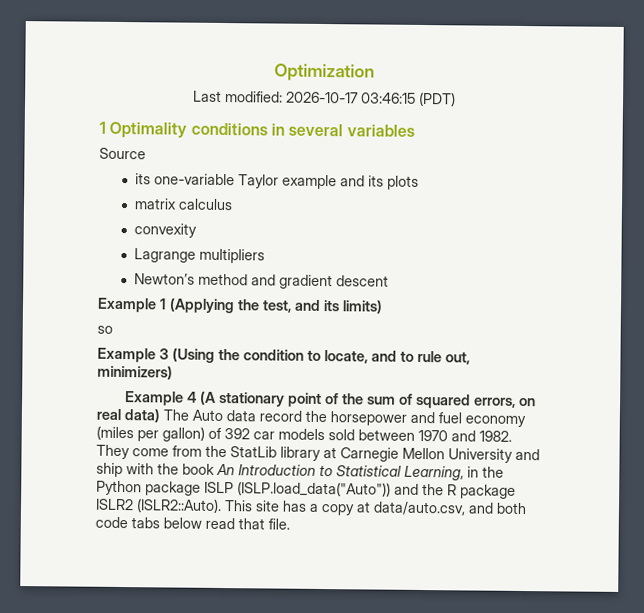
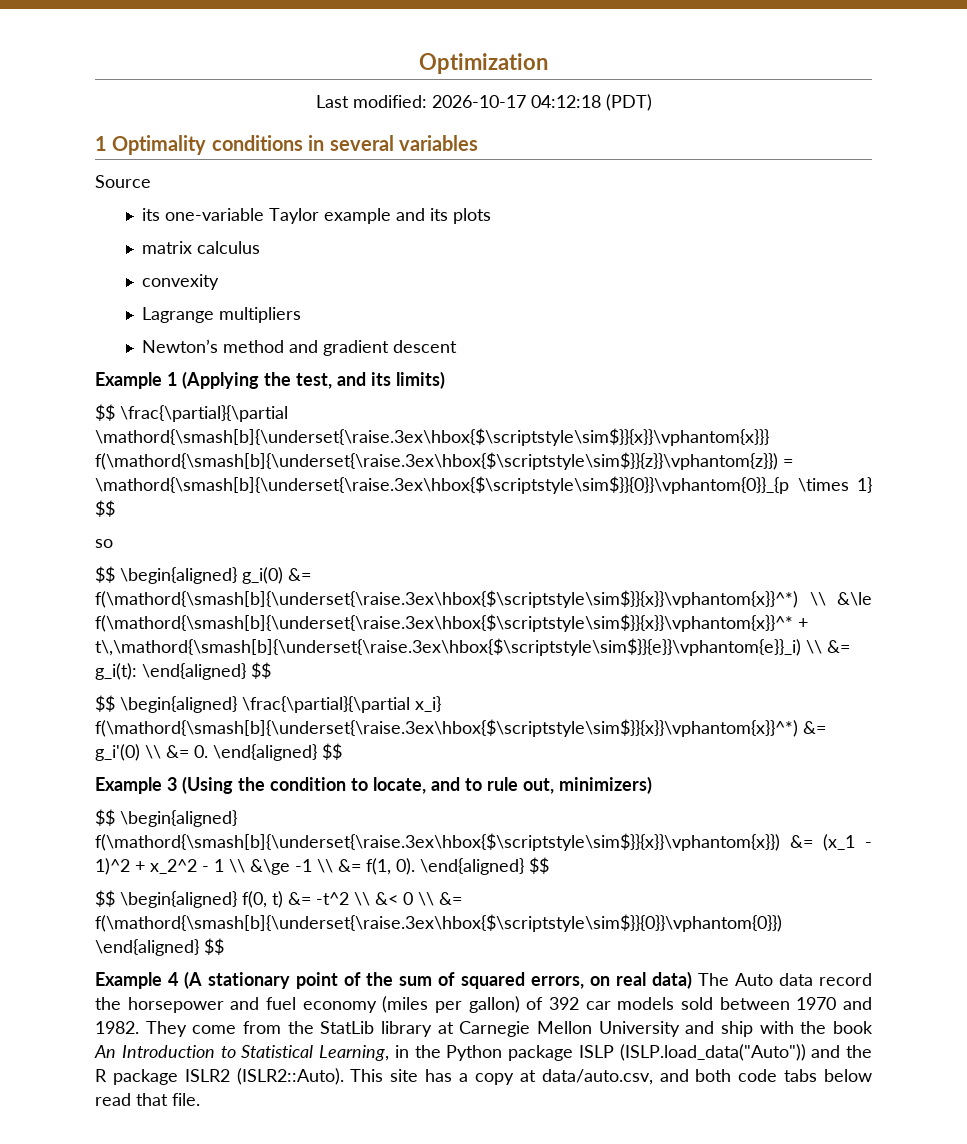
[361,92,416,104] 03:46:15 -> [530,95,601,108] 04:12:18
[97,325,113,334] so -> [95,404,288,422] [95,428,769,446] [95,452,793,470] [95,476,872,494] [95,500,115,517] [95,539,113,548] [95,566,311,584] [95,590,872,608] [95,614,808,632] [95,638,850,656] [95,662,271,680] [95,695,441,713] [95,719,826,737] [95,743,342,761] $$ \frac{\partial}{\partial \mathord{\smash[b]{\underset{\raise.3ex\hbox{$\scriptstyle\sim$}}{x}}\vphantom{x}}} f(\mathord{\smash[b]{\underset{\raise.3ex\hbox{$\scriptstyle\sim$}}{z}}\vphantom{z}}) = \mathord{\smash[b]{\underset{\raise.3ex\hbox{$\scriptstyle\sim$}}{0}}\vphantom{0}}_{p \times 1} $$ // so // $$ \begin{aligned} g_i(0) &= f(\mathord{\smash[b]{\underset{\raise.3ex\hbox{$\scriptstyle\sim$}}{x}}\vphantom{x}}^*) \\ &\le f(\mathord{\smash[b]{\underset{\raise.3ex\hbox{$\scriptstyle\sim$}}{x}}\vphantom{x}}^* + t\,\mathord{\smash[b]{\underset{\raise.3ex\hbox{$\scriptstyle\sim$}}{e}}\vphantom{e}}_i) \\ &= g_i(t): \end{aligned} $$ // $$ \begin{aligned} \frac{\partial}{\partial x_i} f(\mathord{\smash[b]{\underset{\raise.3ex\hbox{$\scriptstyle\sim$}}{x}}\vphantom{x}}^*) &= g_i'(0) \\ &= 0. \end{aligned} $$
(173, 372) none -> [95,809,237,827] [95,833,872,851] [95,857,549,875] [95,890,462,908] [95,914,782,932] [95,938,224,956] // $$ \begin{aligned} f(\mathord{\smash[b]{\underset{\raise.3ex\hbox{$\scriptstyle\sim$}}{x}}\vphantom{x}}) &= (x_1 - 1)^2 + x_2^2 - 1 \\ &\ge -1 \\ &= f(1, 0). \end{aligned} $$ // $$ \begin{aligned} f(0, t) &= -t^2 \\ &< 0 \\ &= f(\mathord{\smash[b]{\underset{\raise.3ex\hbox{$\scriptstyle\sim$}}{0}}\vphantom{0}}) \end{aligned} $$

